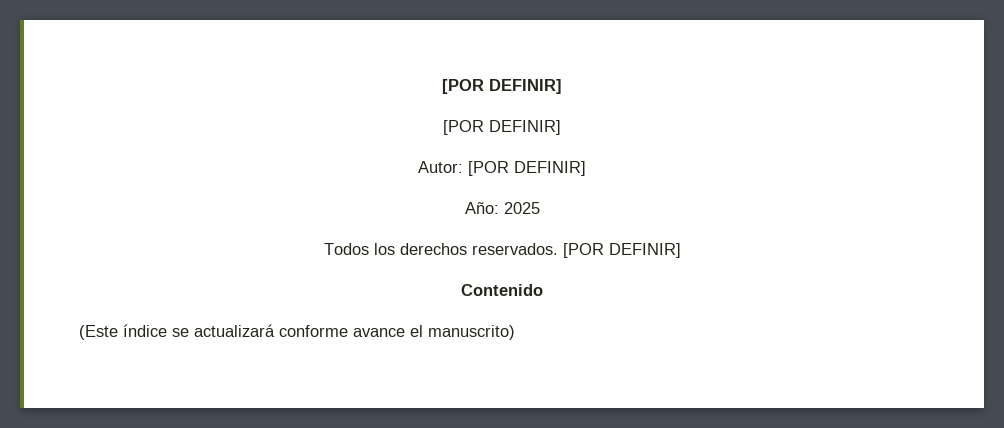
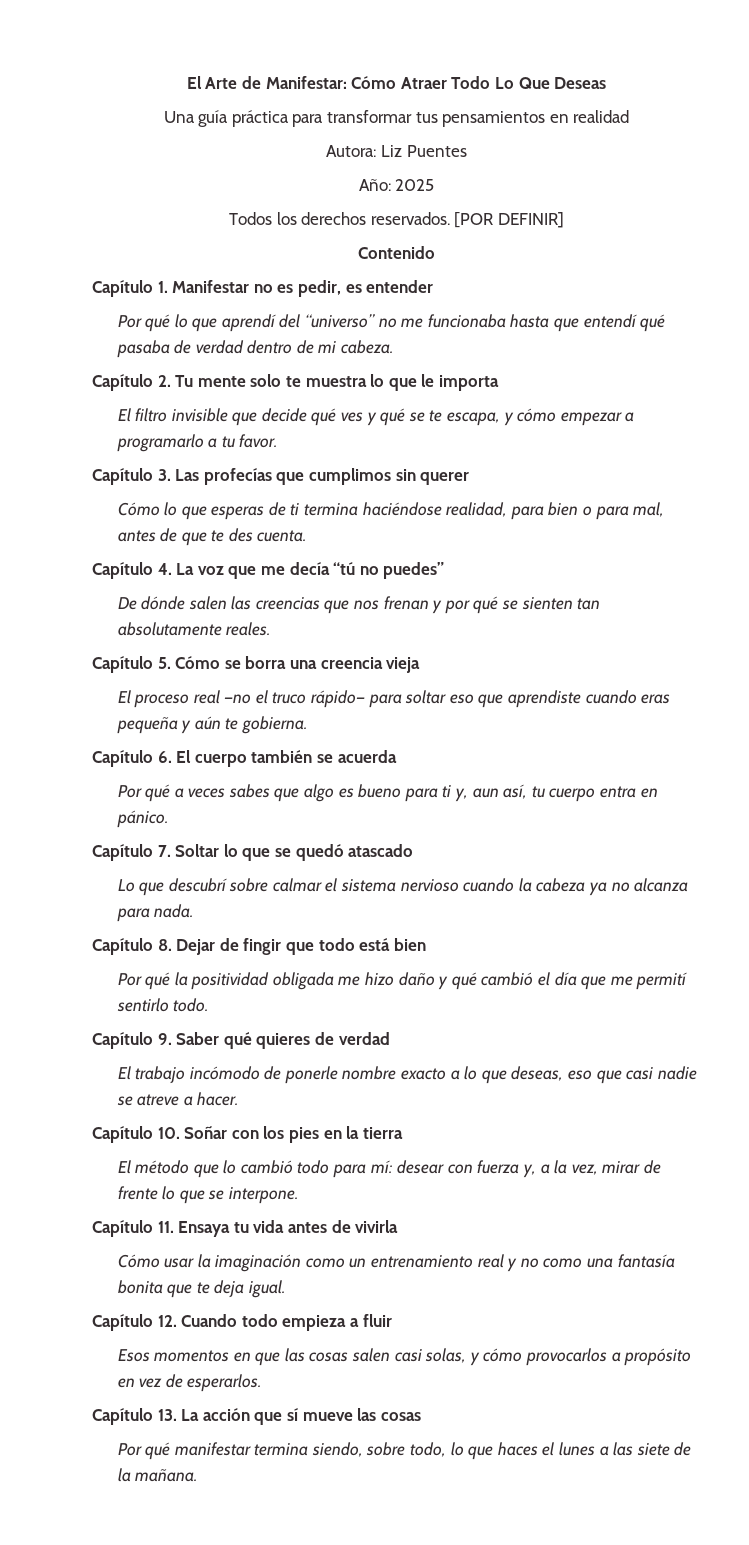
[442,79,562,94] [443,120,561,135] [418,161,586,176] [POR DEFINIR] // [POR DEFINIR] // Autor: [POR DEFINIR] -> [186,76,607,89] [163,110,630,127] [326,145,467,157] El Arte de Manifestar: Cómo Atraer Todo Lo Que Deseas // Una guía práctica para transformar tus pensamientos en realidad // Autora: Liz Puentes
[79,324,515,340] (Este índice se actualizará conforme avance el manuscrito) -> [92,280,434,297] [117,314,666,332] [116,340,395,358] [92,374,499,391] [117,408,635,426] [116,434,279,452] [92,468,470,485] [117,502,665,520] [117,528,308,546] [92,562,445,579] [117,596,601,614] [117,622,272,636] [92,656,421,673] [117,690,671,708] [116,716,308,734] [92,750,397,767] [117,784,658,802] [116,810,169,828] [92,844,414,861] [117,878,689,896] [116,904,195,922] [92,938,426,955] [117,972,688,990] [116,998,210,1012] [92,1032,390,1049] [117,1066,697,1084] [116,1092,240,1106] [92,1126,403,1143] [117,1160,661,1178] [117,1186,299,1204] [92,1220,399,1237] [117,1254,675,1272] [117,1280,286,1298] [92,1314,392,1331] [117,1348,692,1366] [117,1374,263,1392] [92,1408,421,1425] [117,1442,692,1460] [117,1468,199,1482] Capítulo 1. Manifestar no es pedir, es entender // Por qué lo que aprendí del “universo” no me funcionaba hasta que entendí qué pasaba de verdad dentro de mi cabeza. // Capítulo 2. Tu mente solo te muestra lo que le importa // El filtro invisible que decide qué ves y qué se te escapa, y cómo empezar a programarlo a tu favor. // Capítulo 3. Las profecías que cumplimos sin querer // Cómo lo que esperas de ti termina haciéndose realidad, para bien o para mal, antes de que te des cuenta. // Capítulo 4. La voz que me decía “tú no puedes” // De dónde salen las creencias que nos frenan y por qué se sienten tan absolutamente reales. // Capítulo 5. Cómo se borra una creencia vieja // El proceso real —no el truco rápido— para soltar eso que aprendiste cuando eras pequeña y aún te gobierna. // Capítulo 6. El cuerpo también se acuerda // Por qué a veces sabes que algo es bueno para ti y, aun así, tu cuerpo entra en pánico. // Capítulo 7. Soltar lo que se quedó atascado // Lo que descubrí sobre calmar el sistema nervioso cuando la cabeza ya no alcanza para nada. // Capítulo 8. Dejar de fingir que todo está bien // Por qué la positividad obligada me hizo daño y qué cambió el día que me permití sentirlo todo. // Capítulo 9. Saber qué quieres de verdad // El trabajo incómodo de ponerle nombre exacto a lo que deseas, eso que casi nadie se atreve a hacer. // Capítulo 10. Soñar con los pies en la tierra // El método que lo cambió todo para mí: desear con fuerza y, a la vez, mirar de frente lo que se interpone. // Capítulo 11. Ensaya tu vida antes de vivirla // Cómo usar la imaginación como un entrenamiento real y no como una fantasía bonita que te deja igual. // Capítulo 12. Cuando todo empieza a fluir // Esos momentos en que las cosas salen casi solas, y cómo provocarlos a propósito en vez de esperarlos. // Capítulo 13. La acción que sí mueve las cosas // Por qué manifestar termina siendo, sobre todo, lo que haces el lunes a las siete de la mañana.

